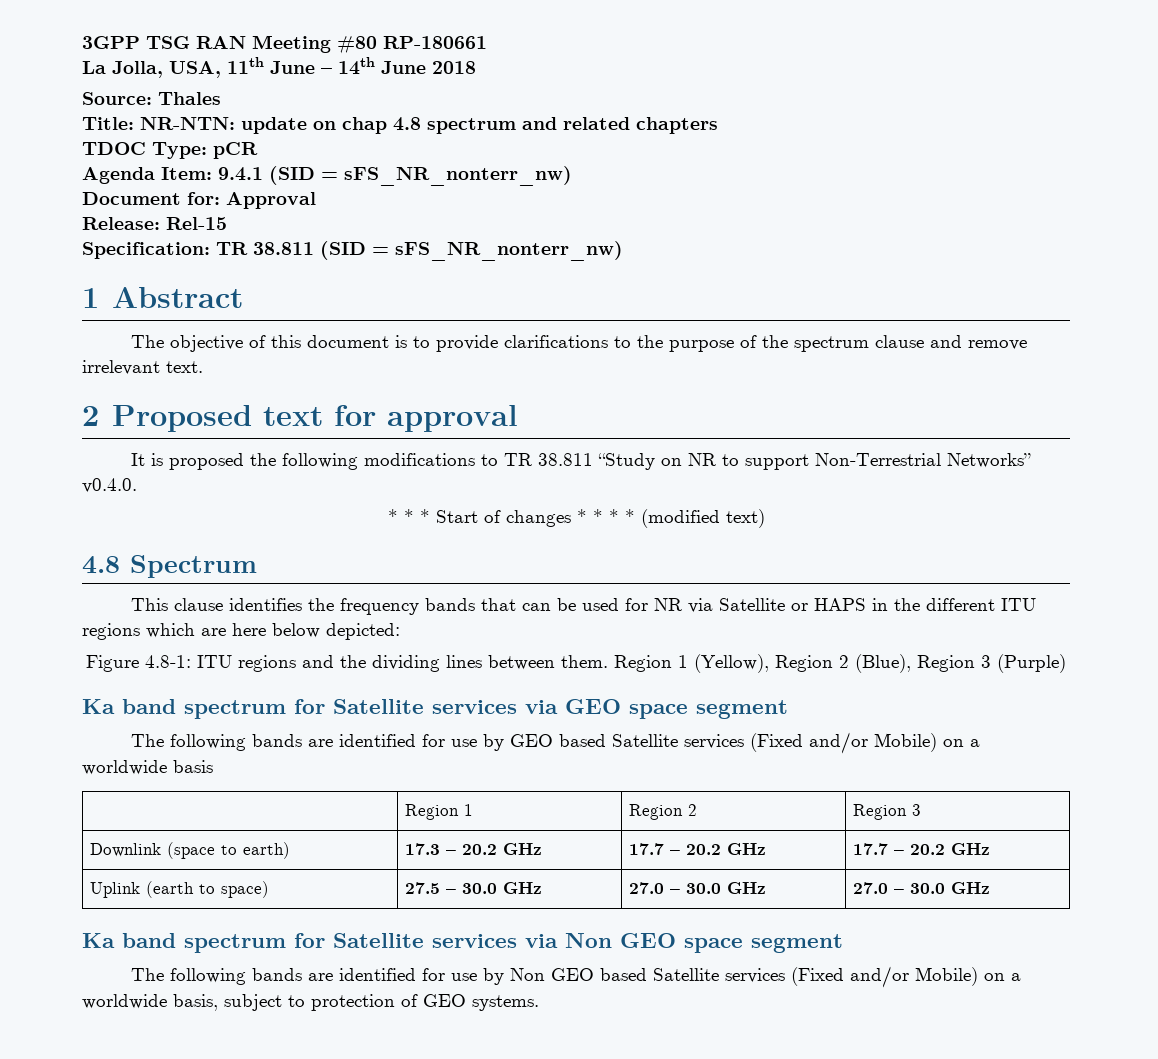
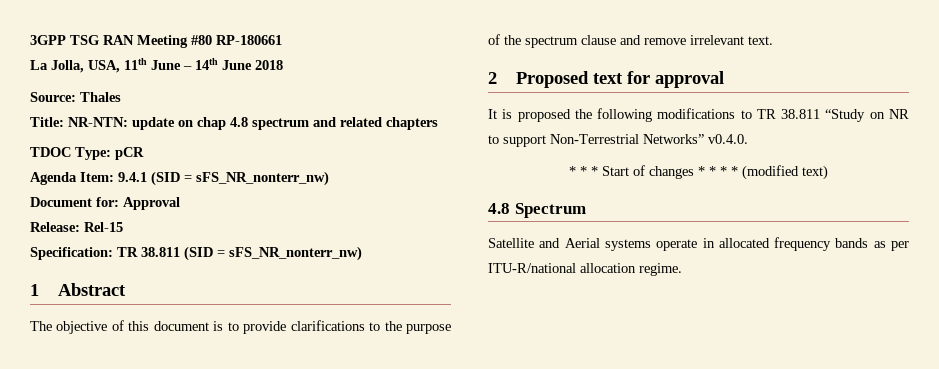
[130,598,1036,615] [82,623,400,640] [86,654,1066,673] [82,699,788,719] [130,732,980,754] [82,760,213,775] [404,804,473,820] [628,804,697,820] [852,804,921,820] [89,842,290,859] [404,843,542,855] [628,843,766,855] [852,843,990,855] [89,881,269,898] [404,882,542,894] [628,882,766,894] [852,882,990,894] [82,933,843,953] [130,966,1021,988] [82,994,539,1011] This clause identifies the frequency bands that can be used for NR via Satellite or HAPS in the different ITU regions which are here below depicted: // Figure 4.8-1: ITU regions and the dividing lines between them. Region 1 (Yellow), Region 2 (Blue), Region 3 (Purple) // Ka band spectrum for Satellite services via GEO space segment // The following bands are identified for use by GEO based Satellite services (Fixed and/or Mobile) on a worldwide basis // | Region 1 | Region 2 | Region 3 // Downlink (space to earth) | 17.3 – 20.2 GHz | 17.7 – 20.2 GHz | 17.7 – 20.2 GHz // Uplink (earth to space) | 27.5 – 30.0 GHz | 27.0 – 30.0 GHz | 27.0 – 30.0 GHz // Ka band spectrum for Satellite services via Non GEO space segment // The following bands are identified for use by Non GEO based Satellite services (Fixed and/or Mobile) on a worldwide basis, subject to protection of GEO systems. -> [488,237,909,251] [488,263,682,276] Satellite and Aerial systems operate in allocated frequency bands as per ITU-R/national allocation regime.

